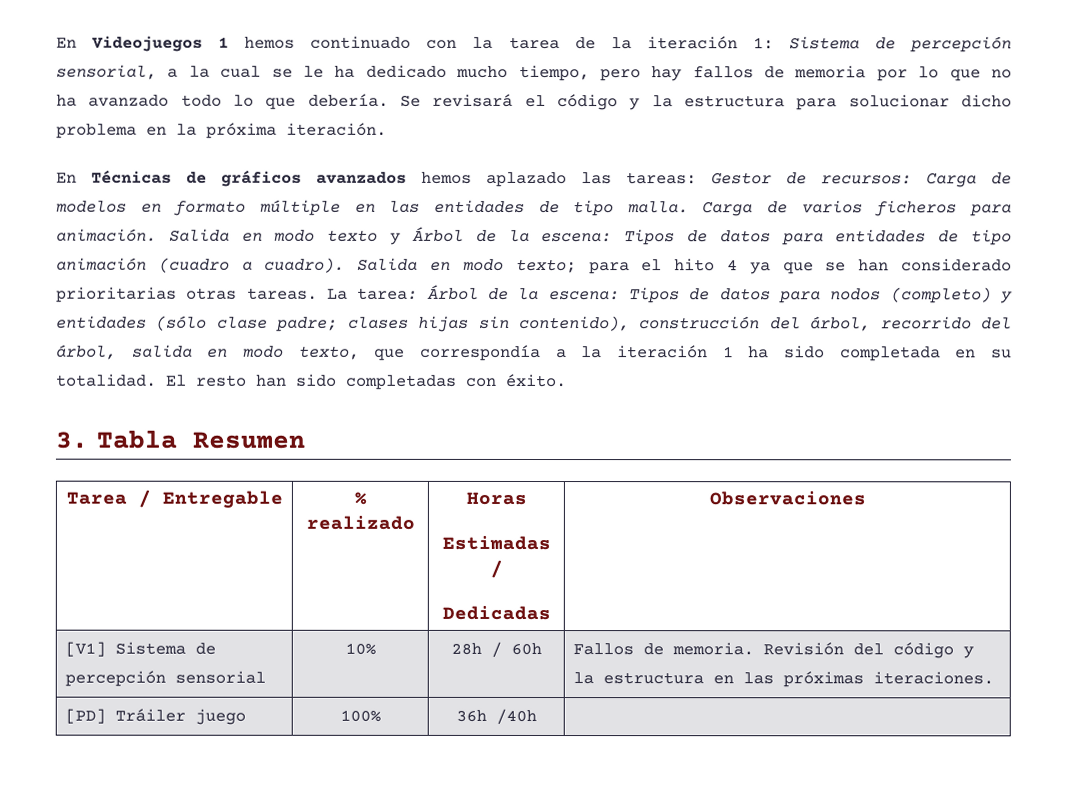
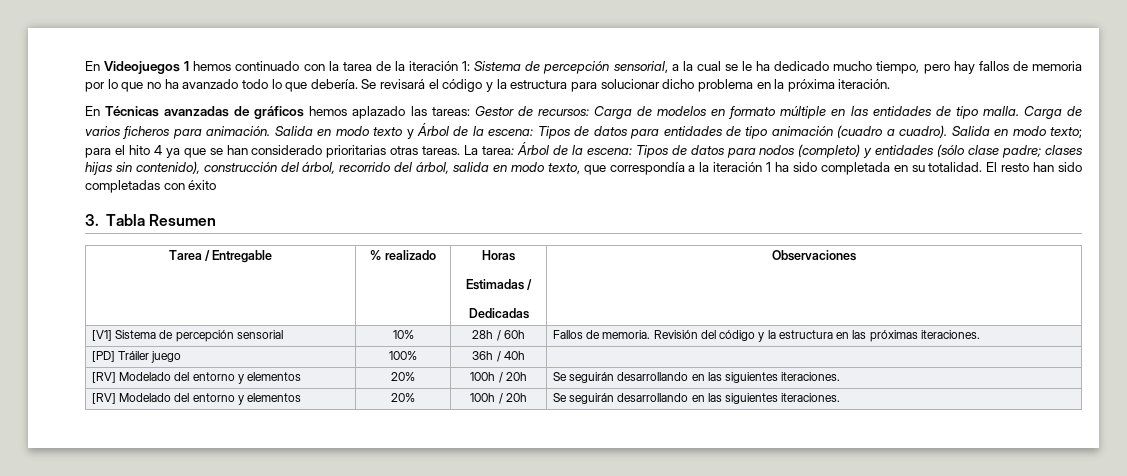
(172, 176) none -> [164,106,230,117] avanzadas
[316,171,407,184] avanzados -> (305, 112) none
[506,373,567,388] éxito. -> [188,180,217,190] éxito
[495,708,537,725] /40h | -> [496,351,525,362] [91,372,302,384] [391,372,415,381] [470,372,527,383] [552,372,841,383] [91,393,302,405] [391,393,415,402] [470,393,527,404] [552,393,841,404] / 40h | // [RV] Modelado del entorno y elementos | 20% | 100h / 20h | Se seguirán desarrollando en las siguientes iteraciones. // [RV] Modelado del entorno y elementos | 20% | 100h / 20h | Se seguirán desarrollando en las siguientes iteraciones.

